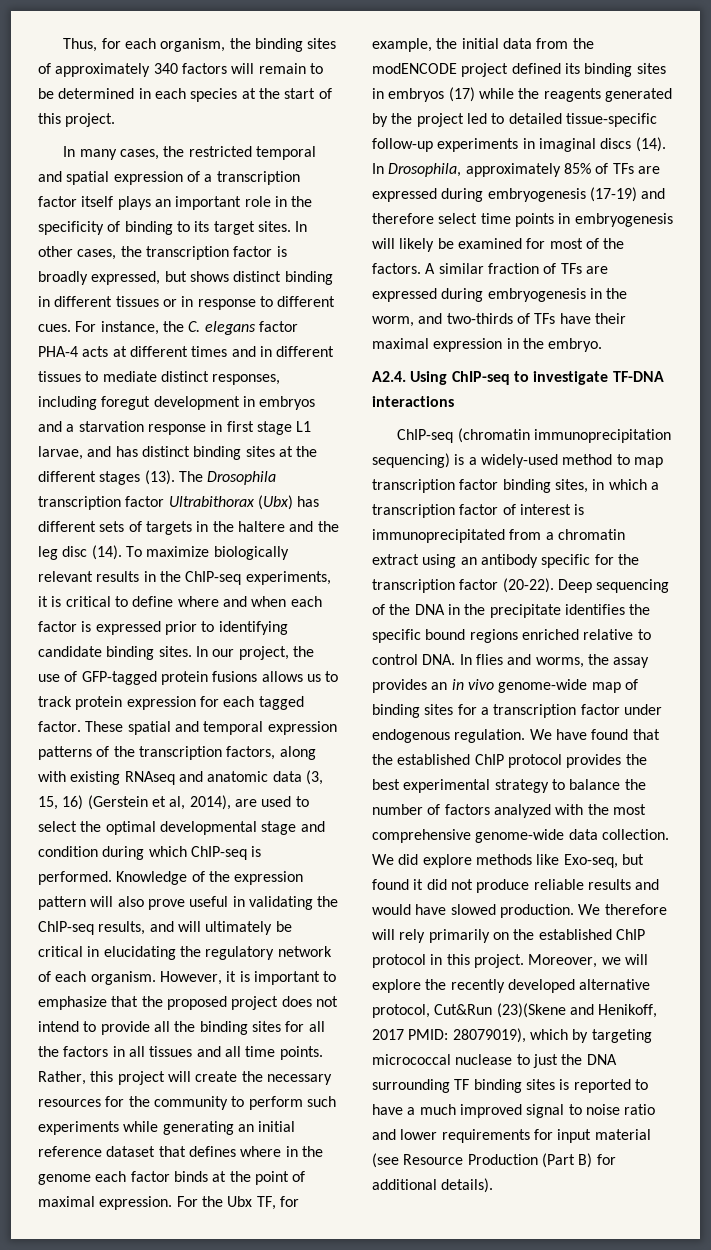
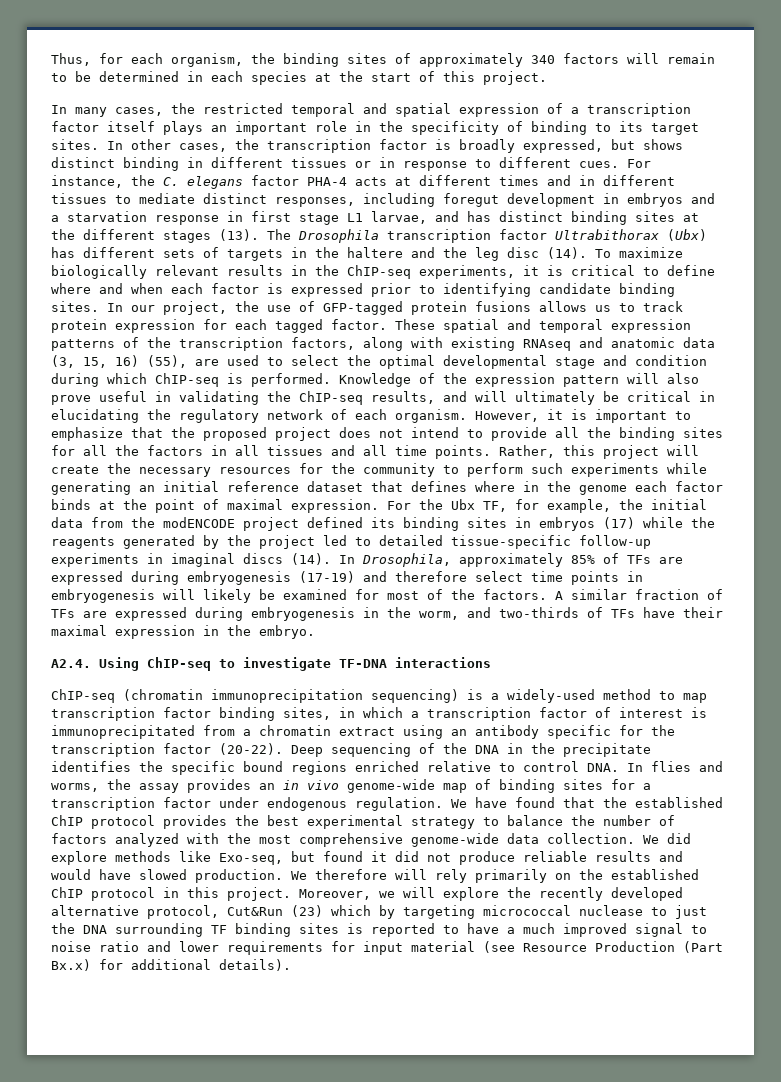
[87,795,231,810] (Gerstein et al, 2014), -> [147,355,187,368] (55),
[496,1003,658,1018] [372,1028,526,1043] (23)(Skene and Henikoff, 2017 PMID: 28079019), -> [291,905,323,917] (23)
[578,1153,593,1168] B) -> [51,959,91,971] Bx.x)

